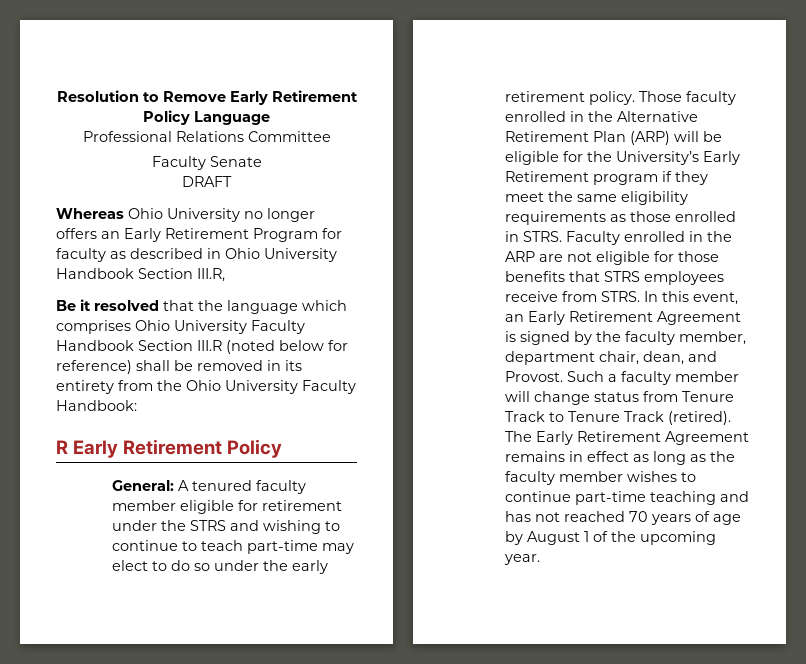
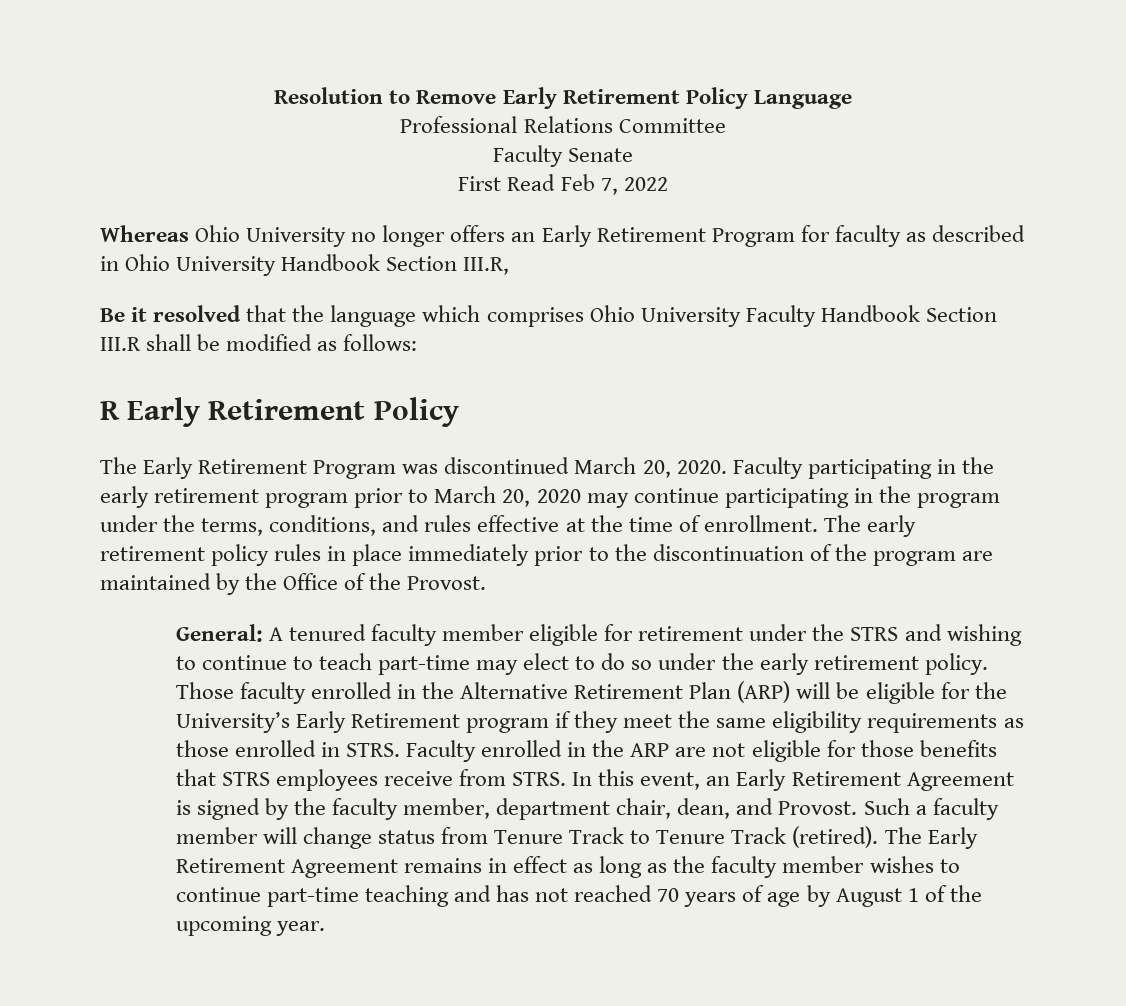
[182,176,232,187] DRAFT -> [458,174,668,195] First Read Feb 7, 2022
[226,340,348,354] [56,360,302,374] [56,380,356,394] [56,400,137,411] [56,439,283,458] (noted below for reference) shall be removed in its entirety from the Ohio University Faculty Handbook: // R Early Retirement Policy -> [146,334,418,351] [100,397,459,427] [100,457,994,479] [100,486,1000,508] [100,515,916,537] [100,544,993,566] [100,573,487,595] shall be modified as follows: // R Early Retirement Policy // The Early Retirement Program was discontinued March 20, 2020. Faculty participating in the early retirement program prior to March 20, 2020 may continue participating in the program under the terms, conditions, and rules effective at the time of enrollment. The early retirement policy rules in place immediately prior to the discontinuation of the program are maintained by the Office of the Provost.

